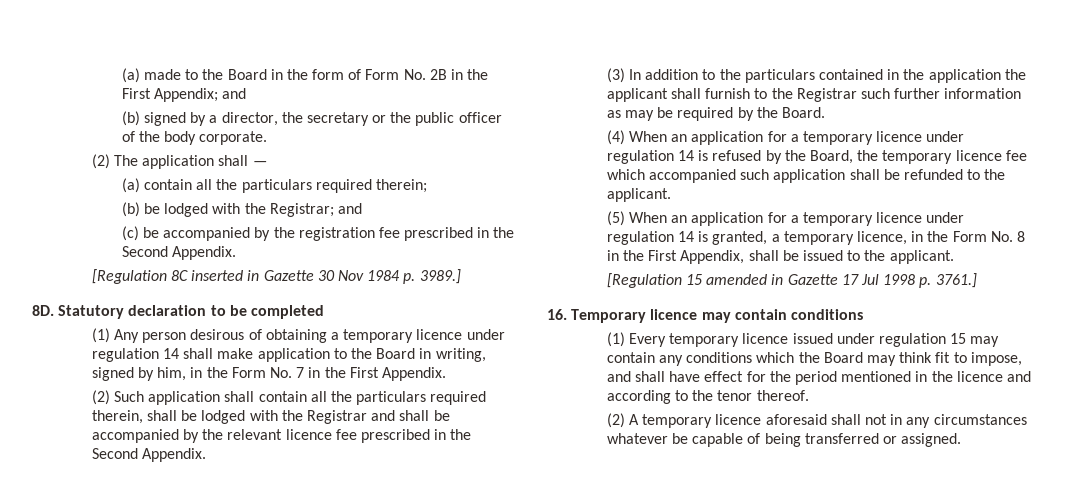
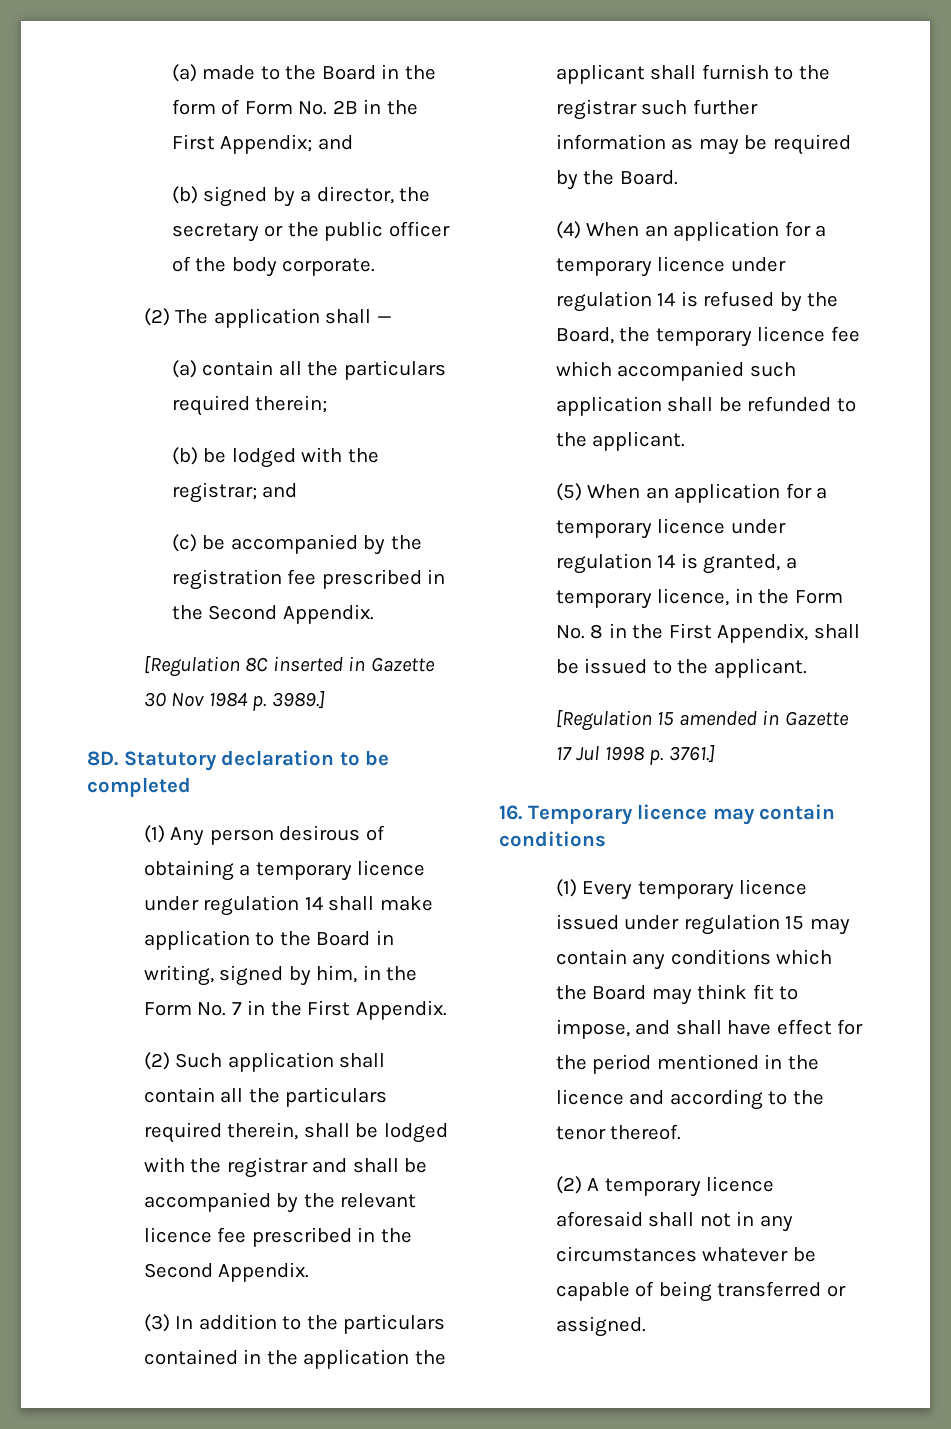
[269,203,334,217] Registrar; -> [171,482,257,503] registrar;
[306,410,367,424] Registrar -> [226,1157,308,1178] registrar
[796,88,857,102] Registrar -> [555,99,637,120] registrar

